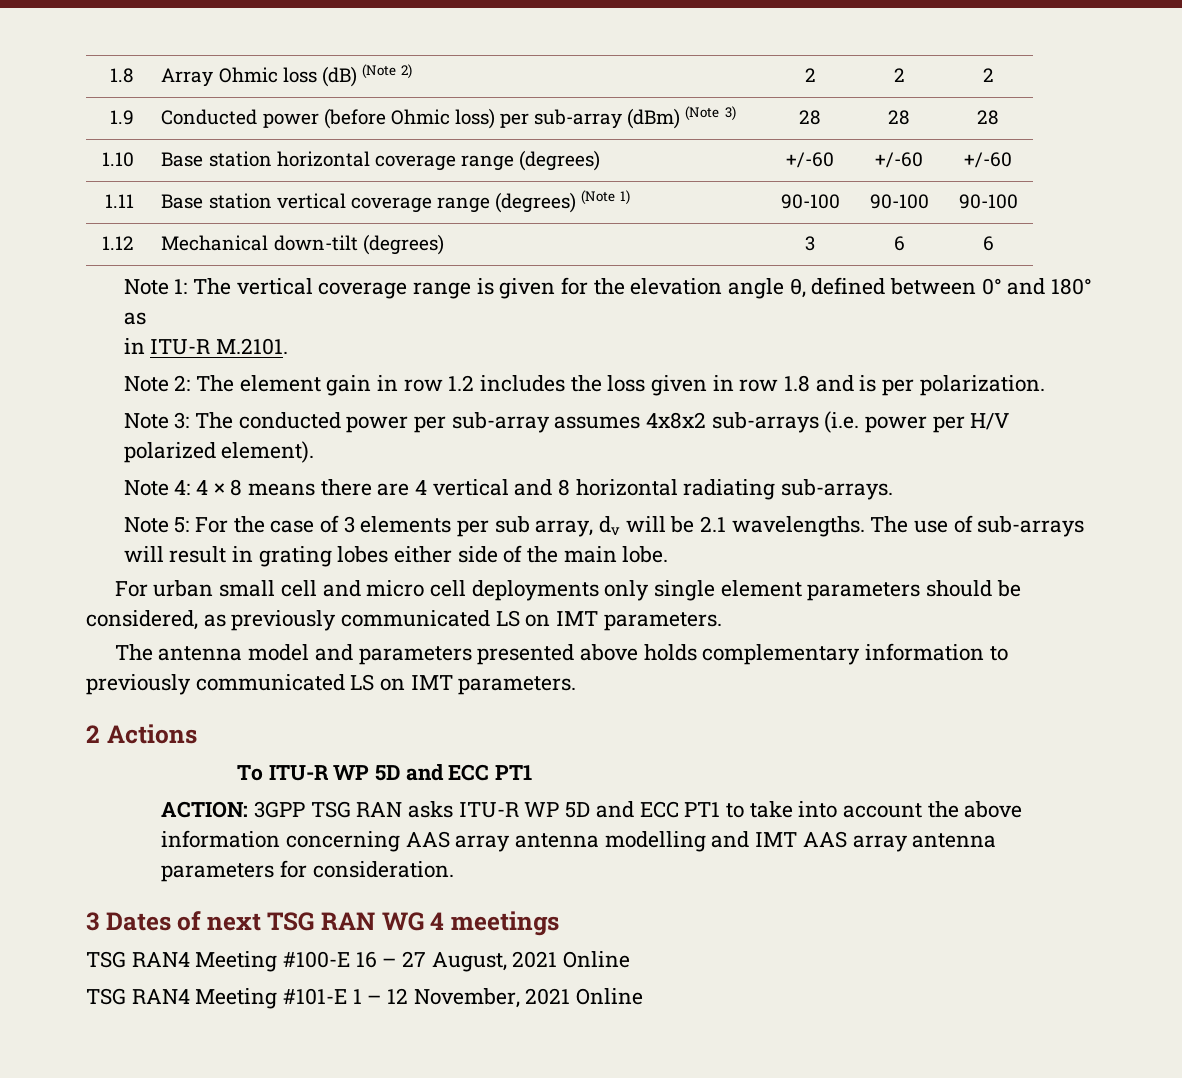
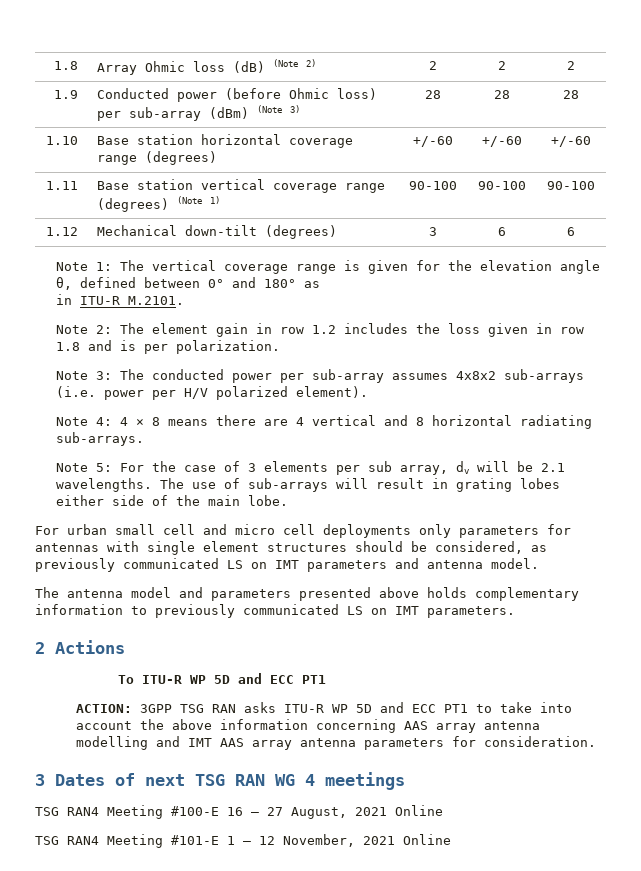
(650, 590) none -> [459,524,571,538] [35,541,139,552] parameters for antennas with
[807,582,921,601] parameters -> [267,543,347,552] structures
[603,612,722,631] parameters. -> [307,558,539,572] parameters and antenna model.

